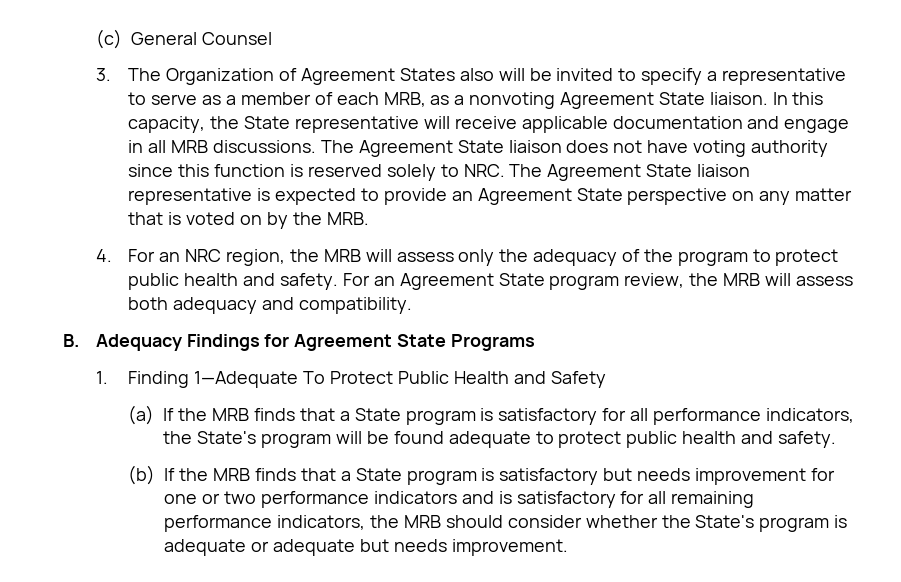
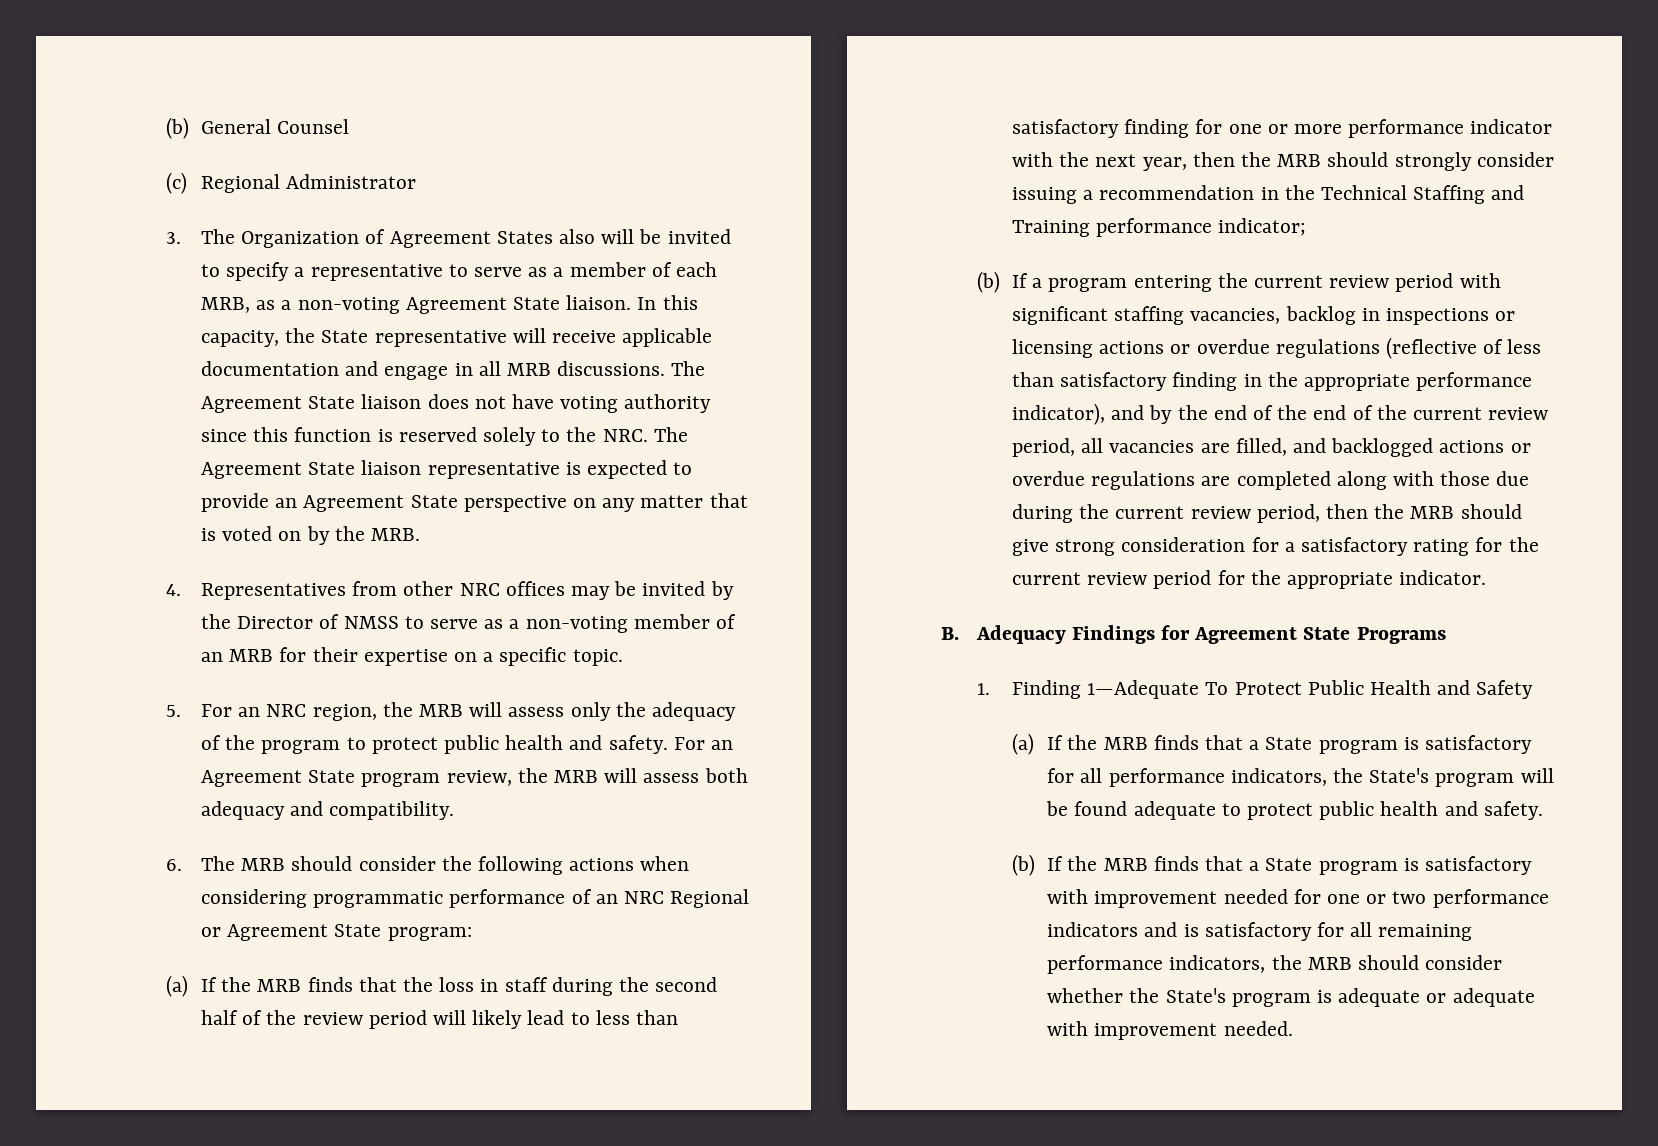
[95,29,122,49] (c) -> [165,117,189,139] (b)
(272, 38) none -> [165,172,417,194] // (c) Regional Administrator
[469,92,556,109] nonvoting -> [297,297,400,314] non-voting
(459, 170) none -> [566,427,597,442] the
(112, 255) none -> [200,581,734,600] [200,614,736,633] [200,647,623,666] [165,705,181,717] Representatives from other NRC offices may be invited by the Director of NMSS to serve as a non-voting member of an MRB for their expertise on a specific topic. // 5.
(413, 305) none -> [165,856,690,875] [200,889,750,908] [200,924,472,941] [165,975,718,997] [200,1010,678,1029] [1011,119,1553,138] [1011,152,1554,171] [1011,185,1525,204] [1011,218,1307,237] [976,271,1501,293] [1011,306,1516,325] [1011,337,1542,359] [1011,372,1533,391] [1011,403,1549,425] [1011,438,1531,457] [1011,471,1530,490] [1011,504,1522,523] [1011,537,1539,556] [1011,570,1487,589] // 6. The MRB should consider the following actions when considering programmatic performance of an NRC Regional or Agreement State program: // (a) If the MRB finds that the loss in staff during the second half of the review period will likely lead to less than satisfactory finding for one or more performance indicator with the next year, then the MRB should strongly consider issuing a recommendation in the Technical Staffing and Training performance indicator; // (b) If a program entering the current review period with significant staffing vacancies, backlog in inspections or licensing actions or overdue regulations (reflective of less than satisfactory finding in the appropriate performance indicator), and by the end of the end of the current review period, all vacancies are filled, and backlogged actions or overdue regulations are completed along with those due during the current review period, then the MRB should give strong consideration for a satisfactory rating for the current review period for the appropriate indicator.
[603,468,806,485] but needs improvement -> [1047,889,1288,908] with improvement needed
[360,539,568,556] but needs improvement. -> [1047,1021,1293,1040] with improvement needed.

